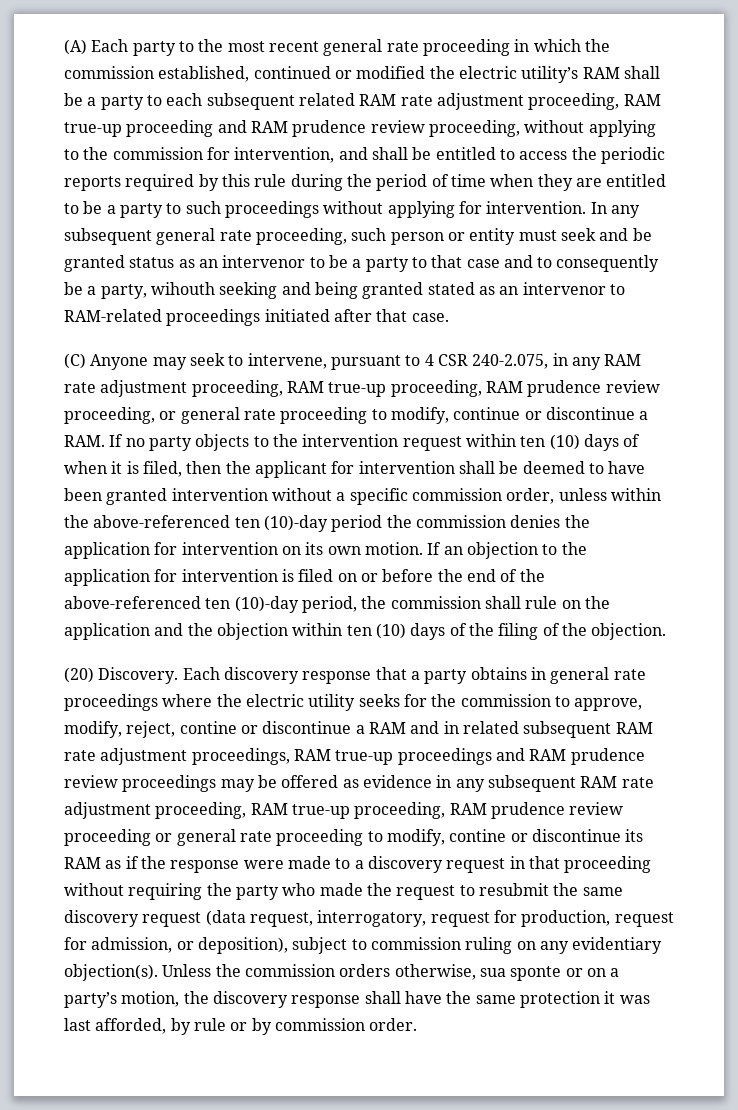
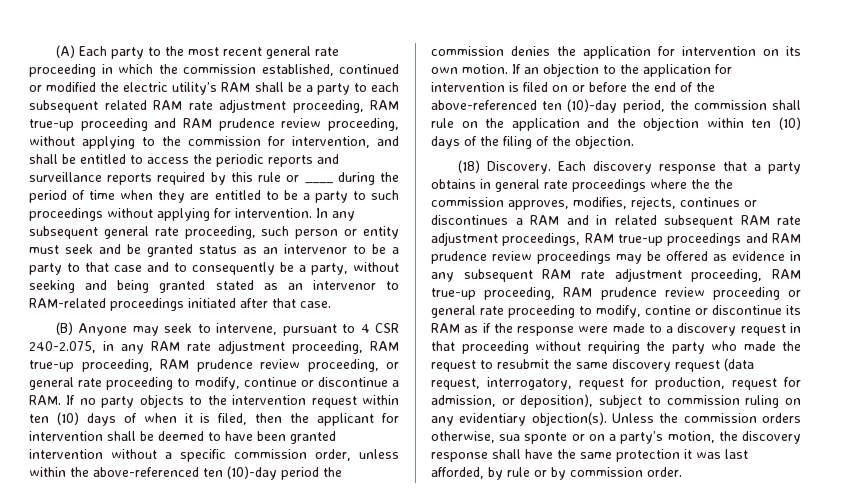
(121, 183) none -> [317,154,339,164] [29,172,153,185] and surveillance reports
(287, 180) none -> [286,175,300,182] [304,182,334,184] or ____
[150,282,215,295] wihouth -> [353,262,399,272] without
[64,353,86,369] (C) -> [55,322,73,335] (B)
[64,667,94,683] (20) -> [457,160,480,173] (18)
[245,694,643,711] [64,721,352,738] electric utility seeks for the commission to approve, modify, reject, contine or discontinue -> [714,179,733,189] [431,196,757,210] [431,215,508,225] the commission approves, modifies, rejects, continues or discontinues

